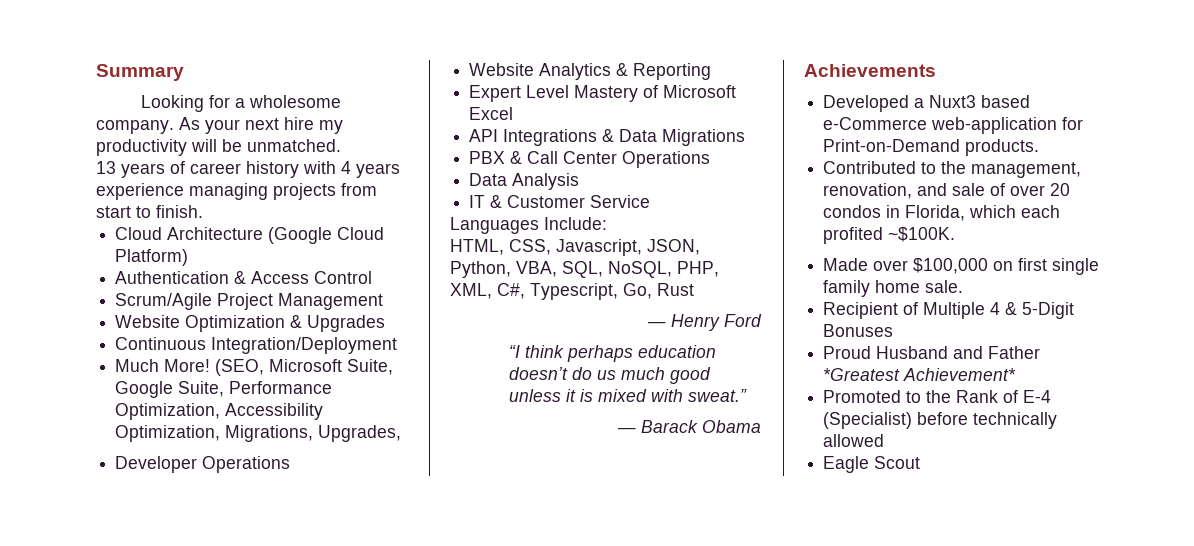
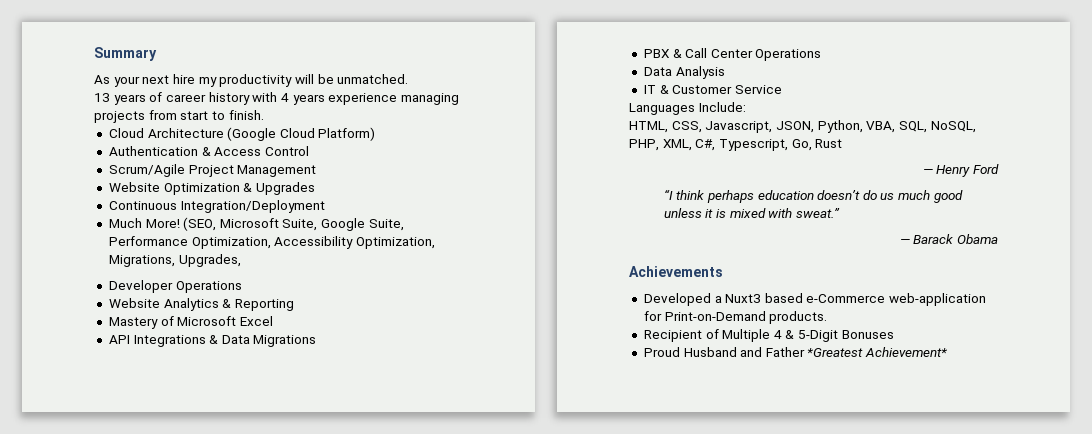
[141,95,342,112] [96,120,174,134] Looking for a wholesome company. -> (157, 54) none
[469,85,570,102] Expert Level -> (294, 305) none
[823,161,1082,178] [823,183,1071,199] [823,205,1061,221] [823,227,956,244] [823,258,1100,275] [823,280,964,297] // Contributed to the management, renovation, and sale of over 20 condos in Florida, which each profited ~$100K. // Made over $100,000 on first single family home sale. -> (828, 317) none
[823,390,1052,403] [823,412,1058,429] [823,434,885,447] [823,456,921,473] // Promoted to the Rank of E-4 (Specialist) before technically allowed // Eagle Scout -> (948, 352) none

